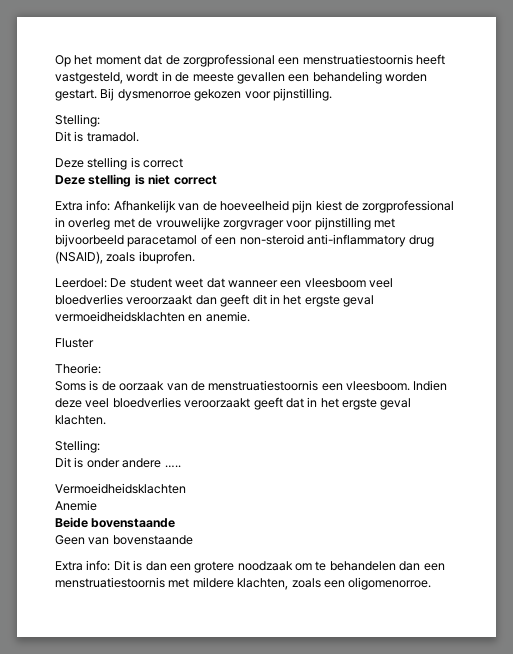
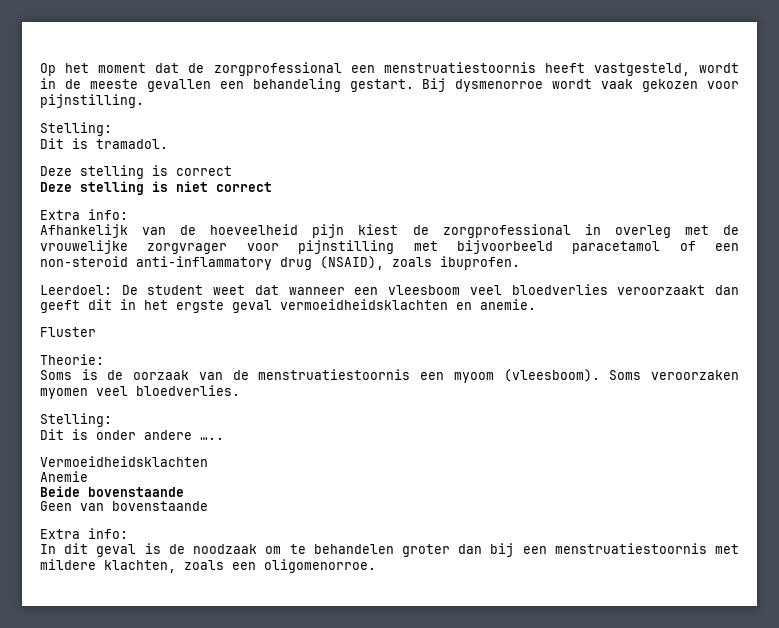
[385,72,427,82] worden -> (341, 85) none
(191, 95) none -> [552,79,634,89] wordt vaak
(111, 205) none -> (128, 214) //
[346,380,448,391] [55,397,412,410] [55,415,106,425] vleesboom. Indien deze veel bloedverlies veroorzaakt geeft dat in het ergste geval klachten. -> [453,369,740,383] [40,385,240,399] myoom (vleesboom). Soms veroorzaken myomen veel bloedverlies.
[113,560,235,573] Dit is dan een grotere -> [40,543,185,557] // In dit geval is de
[399,561,421,571] dan -> [401,543,515,557] groter dan bij

